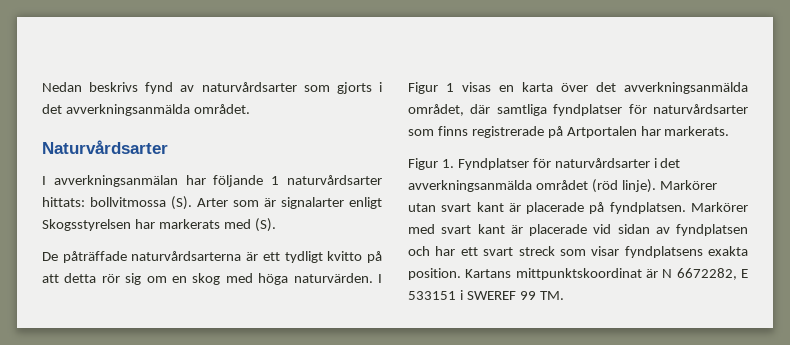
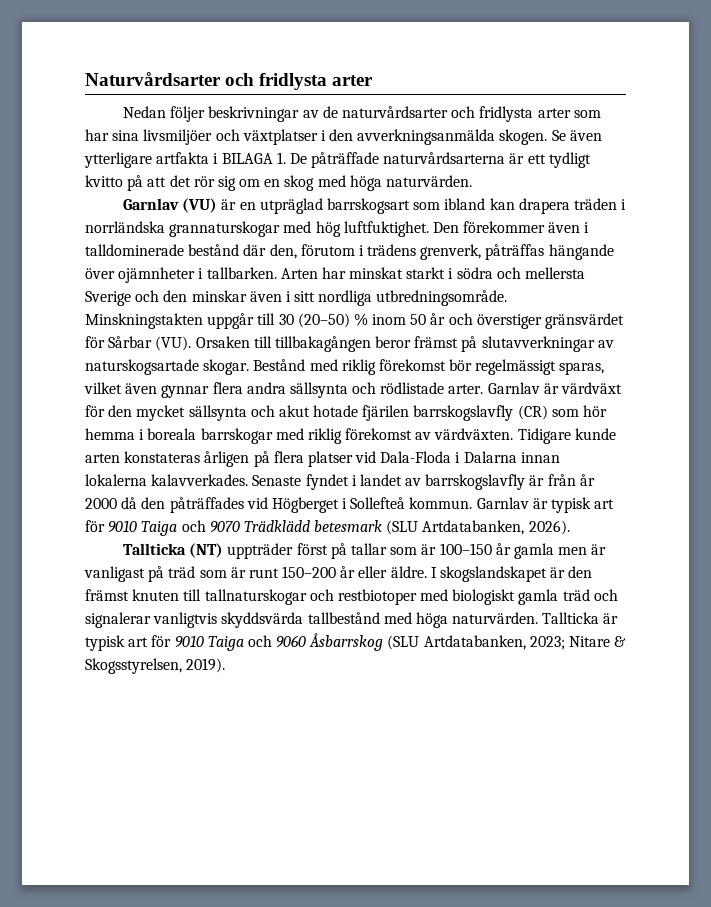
[42,82,382,94] [42,104,250,116] [42,140,168,154] [42,175,383,187] [42,196,382,210] [42,218,276,232] Nedan beskrivs fynd av naturvårdsarter som gjorts i det avverkningsanmälda området. // Naturvårdsarter // I avverkningsanmälan har följande 1 naturvårdsarter hittats: bollvitmossa (S). Arter som är signalarter enligt Skogsstyrelsen har markerats med (S). // -> [85,72,374,90] [123,106,601,122] [85,129,602,145] [84,152,286,168] Naturvårdsarter och fridlysta arter // Nedan följer beskrivningar av de naturvårdsarter och fridlysta arter som har sina livsmiljöer och växtplatser i den avverkningsanmälda skogen. Se även ytterligare artfakta i BILAGA 1.
[64,273,97,283] detta -> [169,175,191,187] det
[378,274,382,283] [408,82,748,94] [408,104,748,116] [408,126,730,138] [408,158,681,170] [408,179,717,193] [408,202,748,214] [408,224,748,236] [408,246,748,258] [408,268,748,280] [408,290,564,300] I Figur 1 visas en karta över det avverkningsanmälda området, där samtliga fyndplatser för naturvårdsarter som finns registrerade på Artportalen har markerats. // Figur 1. Fyndplatser för naturvårdsarter i det avverkningsanmälda området (röd linje). Markörer utan svart kant är placerade på fyndplatsen. Markörer med svart kant är placerade vid sidan av fyndplatsen och har ett svart streck som visar fyndplatsens exakta position. Kartans mittpunktskoordinat är N 6672282, E 533151 i SWEREF 99 TM. -> [123,198,627,214] [85,221,590,237] [85,244,614,260] [85,267,586,283] [85,290,508,306] [85,313,625,329] [85,336,614,352] [85,359,605,375] [84,382,623,398] [85,405,608,421] [85,428,616,444] [85,451,560,467] [85,474,595,490] [85,497,615,513] [85,520,570,536] [123,543,607,559] [84,566,593,582] [85,589,618,605] [85,612,619,628] [85,633,627,651] [85,658,226,674] // Garnlav (VU) är en utpräglad barrskogsart som ibland kan drapera träden i norrländska grannaturskogar med hög luftfuktighet. Den förekommer även i talldominerade bestånd där den, förutom i trädens grenverk, påträffas hängande över ojämnheter i tallbarken. Arten har minskat starkt i södra och mellersta Sverige och den minskar även i sitt nordliga utbredningsområde. Minskningstakten uppgår till 30 (20–50) % inom 50 år och överstiger gränsvärdet för Sårbar (VU). Orsaken till tillbakagången beror främst på slutavverkningar av naturskogsartade skogar. Bestånd med riklig förekomst bör regelmässigt sparas, vilket även gynnar flera andra sällsynta och rödlistade arter. Garnlav är värdväxt för den mycket sällsynta och akut hotade fjärilen barrskogslavfly (CR) som hör hemma i boreala barrskogar med riklig förekomst av värdväxten. Tidigare kunde arten konstateras årligen på flera platser vid Dala-Floda i Dalarna innan lokalerna kalavverkades. Senaste fyndet i landet av barrskogslavfly är från år 2000 då den påträffades vid Högberget i Sollefteå kommun. Garnlav är typisk art för 9010 Taiga och 9070 Trädklädd betesmark (SLU Artdatabanken, 2026). // Tallticka (NT) uppträder först på tallar som är 100–150 år gamla men är vanligast på träd som är runt 150–200 år eller äldre. I skogslandskapet är den främst knuten till tallnaturskogar och restbiotoper med biologiskt gamla träd och signalerar vanligtvis skyddsvärda tallbestånd med höga naturvärden. Tallticka är typisk art för 9010 Taiga och 9060 Åsbarrskog (SLU Artdatabanken, 2023; Nitare & Skogsstyrelsen, 2019).

